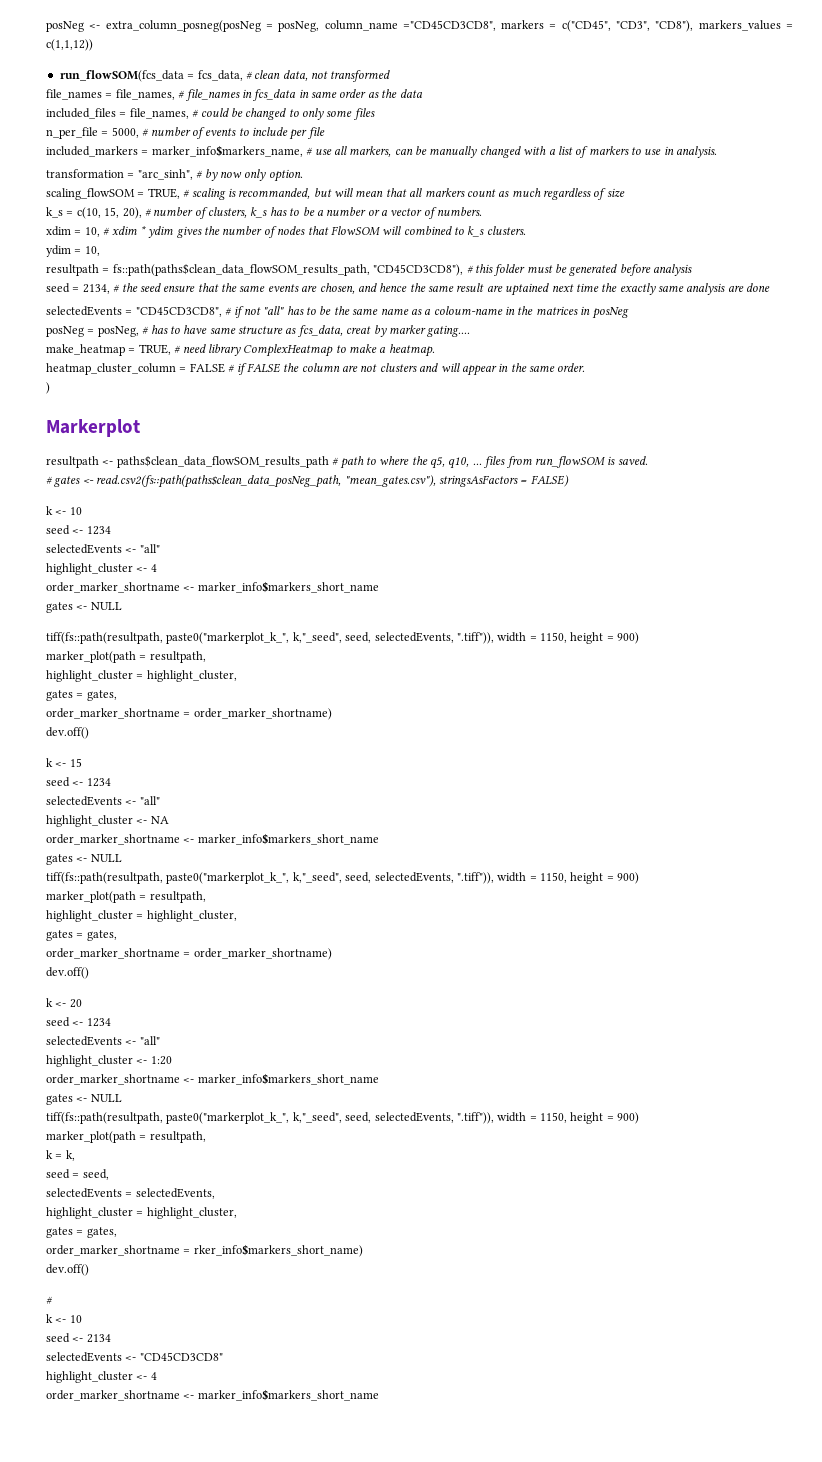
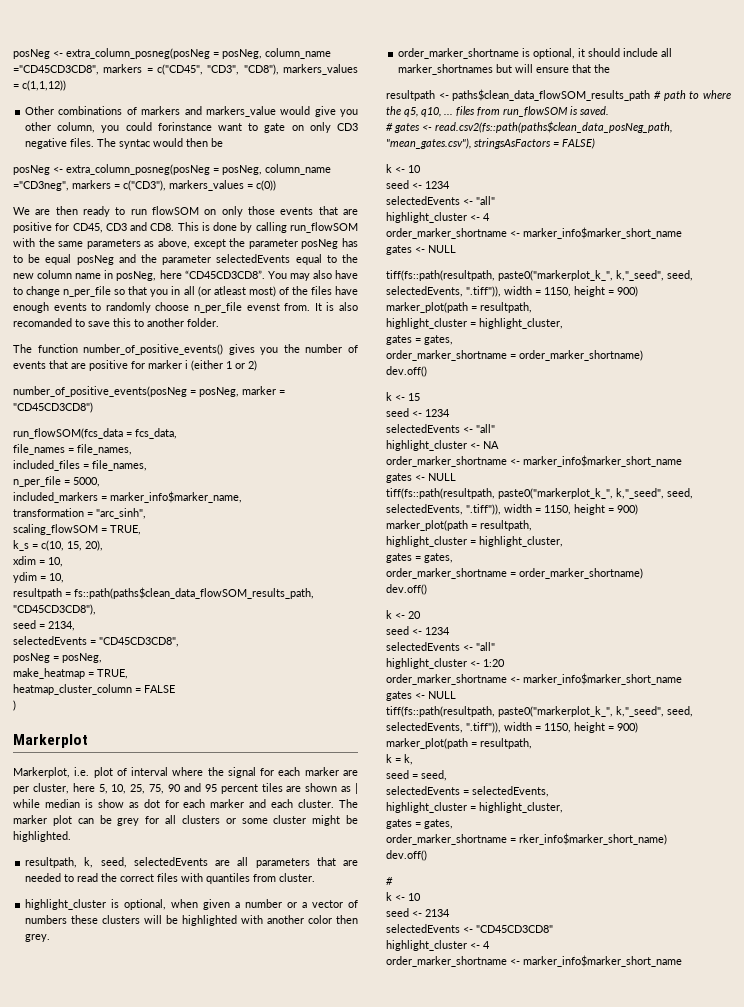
[59,70,391,82] [46,89,423,101] [46,108,375,120] [46,127,325,140] [46,145,718,158] [46,169,303,182] [46,188,625,200] run_flowSOM(fcs_data = fcs_data, # clean data, not transformed // file_names = file_names, # file_names in fcs_data in same order as the data // included_files = file_names, # could be changed to only some files // n_per_file = 5000, # number of events to include per file // included_markers = marker_info$markers_name, # use all markers, can be manually changed with a list of markers to use in analysis. // transformation = "arc_sinh", # by now only option. // scaling_flowSOM = TRUE, # scaling is recommanded, but will mean that all markers count as much regardless of size -> [25,106,359,117] [25,122,358,133] [25,138,224,149] [13,164,331,175] [13,180,276,191] [13,206,358,217] [13,222,358,233] [13,238,358,249] [13,254,358,265] [13,270,358,281] [13,286,358,297] [13,302,359,313] [13,318,219,327] [13,344,358,355] [13,360,257,371] [13,386,285,397] [13,402,93,413] [13,428,177,439] [13,444,132,455] [13,460,147,471] [13,476,100,487] [13,491,242,503] [13,508,146,519] [13,524,141,535] Other combinations of markers and markers_value would give you other column, you could forinstance want to gate on only CD3 negative files. The syntac would then be // posNeg <- extra_column_posneg(posNeg = posNeg, column_name ="CD3neg", markers = c("CD3"), markers_values = c(0)) // We are then ready to run flowSOM on only those events that are positive for CD45, CD3 and CD8. This is done by calling run_flowSOM with the same parameters as above, except the parameter posNeg has to be equal posNeg and the parameter selectedEvents equal to the new column name in posNeg, here “CD45CD3CD8”. You may also have to change n_per_file so that you in all (or atleast most) of the files have enough events to randomly choose n_per_file evenst from. It is also recomanded to save this to another folder. // The function number_of_positive_events() gives you the number of events that are positive for marker i (either 1 or 2) // number_of_positive_events(posNeg = posNeg, marker = "CD45CD3CD8") // run_flowSOM(fcs_data = fcs_data, // file_names = file_names, // included_files = file_names, // n_per_file = 5000, // included_markers = marker_info$marker_name, // transformation = "arc_sinh", // scaling_flowSOM = TRUE,
[144,207,483,219] [46,226,526,238] # number of clusters, k_s has to be a number or a vector of numbers. // xdim = 10, # xdim * ydim gives the number of nodes that FlowSOM will combined to k_s clusters. -> [13,556,63,567] // xdim = 10,
[466,264,693,276] [46,283,771,296] [46,306,629,319] [46,325,471,337] [46,344,435,357] [46,363,586,376] [46,382,50,394] [46,419,140,437] # this folder must be generated before analysis // seed = 2134, # the seed ensure that the same events are chosen, and hence the same result are uptained next time the exactly same analysis are done // selectedEvents = "CD45CD3CD8", # if not "all" has to be the same name as a coloum-name in the matrices in posNeg // posNeg = posNeg, # has to have same structure as fcs_data, creat by marker gating.... // make_heatmap = TRUE, # need library ComplexHeatmap to make a heatmap. // heatmap_cluster_column = FALSE # if FALSE the column are not clusters and will appear in the same order. // ) // Markerplot -> [13,620,75,631] [13,636,179,647] [13,653,102,663] [13,668,128,679] [13,684,175,695] [13,700,16,711] [13,734,88,748] [13,767,358,778] [13,783,359,794] [13,799,358,808] [13,815,358,826] [13,831,71,842] [25,857,359,868] [25,873,316,884] [25,899,359,910] [25,915,358,926] [25,934,51,942] [398,48,673,59] [398,64,611,75] // seed = 2134, // selectedEvents = "CD45CD3CD8", // posNeg = posNeg, // make_heatmap = TRUE, // heatmap_cluster_column = FALSE // ) // Markerplot // Markerplot, i.e. plot of interval where the signal for each marker are per cluster, here 5, 10, 25, 75, 90 and 95 percent tiles are shown as | while median is show as dot for each marker and each cluster. The marker plot can be grey for all clusters or some cluster might be highlighted. // resultpath, k, seed, selectedEvents are all parameters that are needed to read the correct files with quantiles from cluster. // highlight_cluster is optional, when given a number or a vector of numbers these clusters will be highlighted with another color then grey. // order_marker_shortname is optional, it should include all marker_shortnames but will ensure that the
[197,581,379,593] marker_info$markers_short_name -> [523,227,682,239] marker_info$marker_short_name
[197,833,379,845] marker_info$markers_short_name -> [523,455,682,467] marker_info$marker_short_name
[197,1073,379,1085] marker_info$markers_short_name -> [523,673,682,685] marker_info$marker_short_name
[193,1244,363,1257] rker_info$markers_short_name) -> [519,833,667,845] rker_info$marker_short_name)
[197,1389,379,1401] marker_info$markers_short_name -> [523,955,682,967] marker_info$marker_short_name

